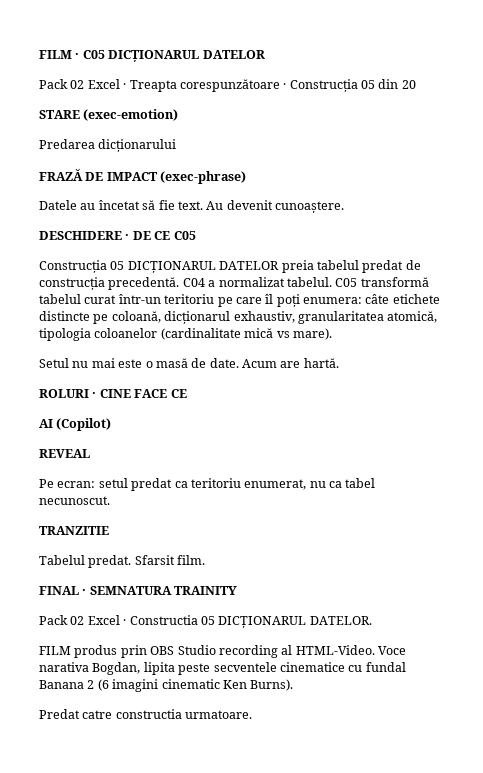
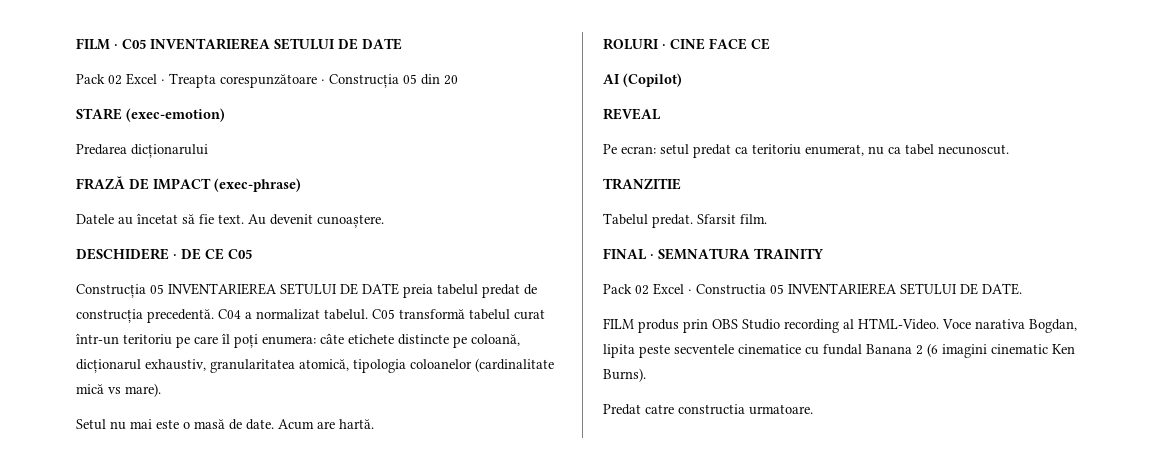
[108,50,265,62] DICȚIONARUL DATELOR -> [150,38,402,50] INVENTARIEREA SETULUI DE DATE
[127,261,280,273] DICȚIONARUL DATELOR -> [168,283,399,295] INVENTARIEREA SETULUI DE DATE
[218,616,372,628] DICȚIONARUL DATELOR. -> [788,283,1022,295] INVENTARIEREA SETULUI DE DATE.

